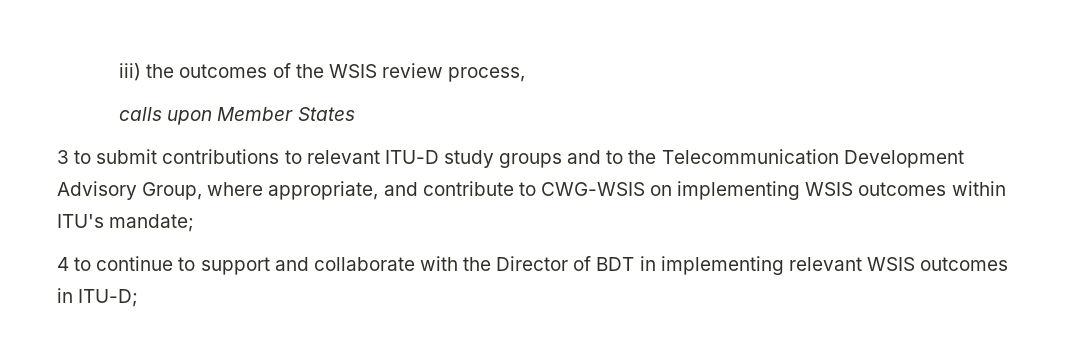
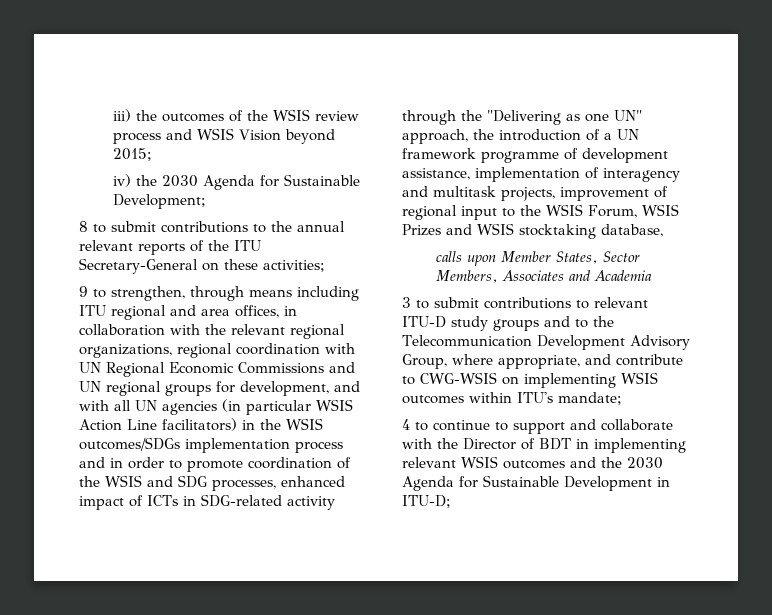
[448,67,526,82] [119,107,355,125] process, // calls upon Member States -> [113,128,336,144] [113,148,153,161] [113,174,361,190] [113,194,207,209] [79,221,345,233] [79,240,261,255] [79,258,325,274] [79,286,359,301] [79,305,297,320] [79,324,345,339] [79,343,355,358] [79,362,355,377] [79,381,360,396] [79,399,353,415] [79,418,323,431] [79,437,343,453] [79,457,351,472] [79,475,345,491] [79,494,335,510] [402,110,642,125] [402,129,639,144] [402,148,668,163] [402,167,680,182] [402,186,668,201] [402,204,679,220] [402,223,663,239] [436,251,641,266] [436,270,653,283] process and WSIS Vision beyond 2015; // iv) the 2030 Agenda for Sustainable Development; // 8 to submit contributions to the annual relevant reports of the ITU Secretary-General on these activities; // 9 to strengthen, through means including ITU regional and area offices, in collaboration with the relevant regional organizations, regional coordination with UN Regional Economic Commissions and UN regional groups for development, and with all UN agencies (in particular WSIS Action Line facilitators) in the WSIS outcomes/SDGs implementation process and in order to promote coordination of the WSIS and SDG processes, enhanced impact of ICTs in SDG-related activity through the "Delivering as one UN" approach, the introduction of a UN framework programme of development assistance, implementation of interagency and multitask projects, improvement of regional input to the WSIS Forum, WSIS Prizes and WSIS stocktaking database, // calls upon Member States, Sector Members, Associates and Academia
(1009, 264) none -> [570,457,663,469] [402,475,652,491] and the 2030 Agenda for Sustainable Development

